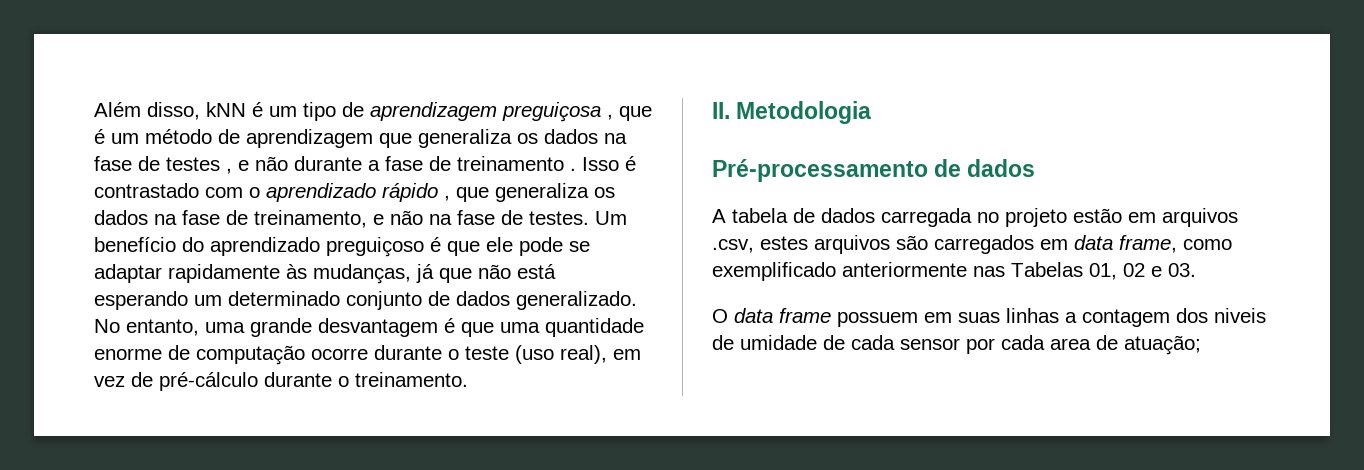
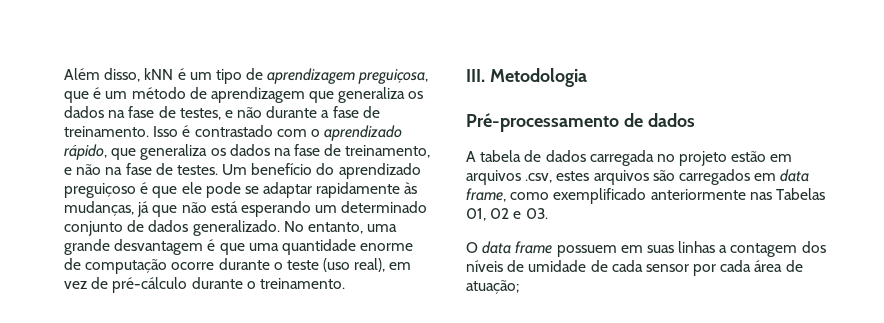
[502,102,613,122] preguiçosa , -> [358,69,429,84] preguiçosa,
[166,157,232,174] testes , -> [179,108,221,120] testes,
[457,156,576,171] treinamento . -> [64,126,149,137] treinamento.
[382,183,450,202] rápido , -> [64,144,107,160] rápido,
[712,102,730,119] II. -> [466,69,485,82] III.
[1214,308,1266,323] niveis -> [466,260,503,272] níveis
[1050,338,1091,350] area -> [754,260,783,272] área

